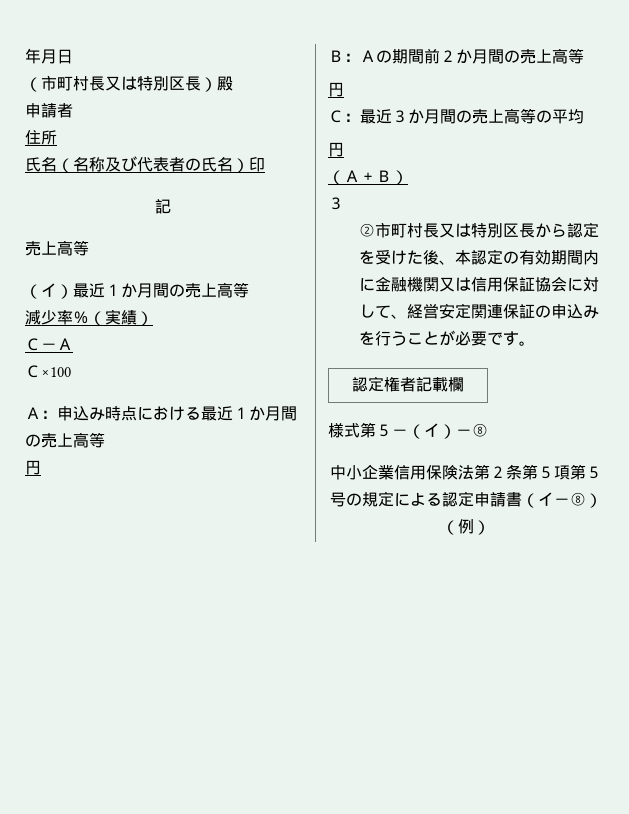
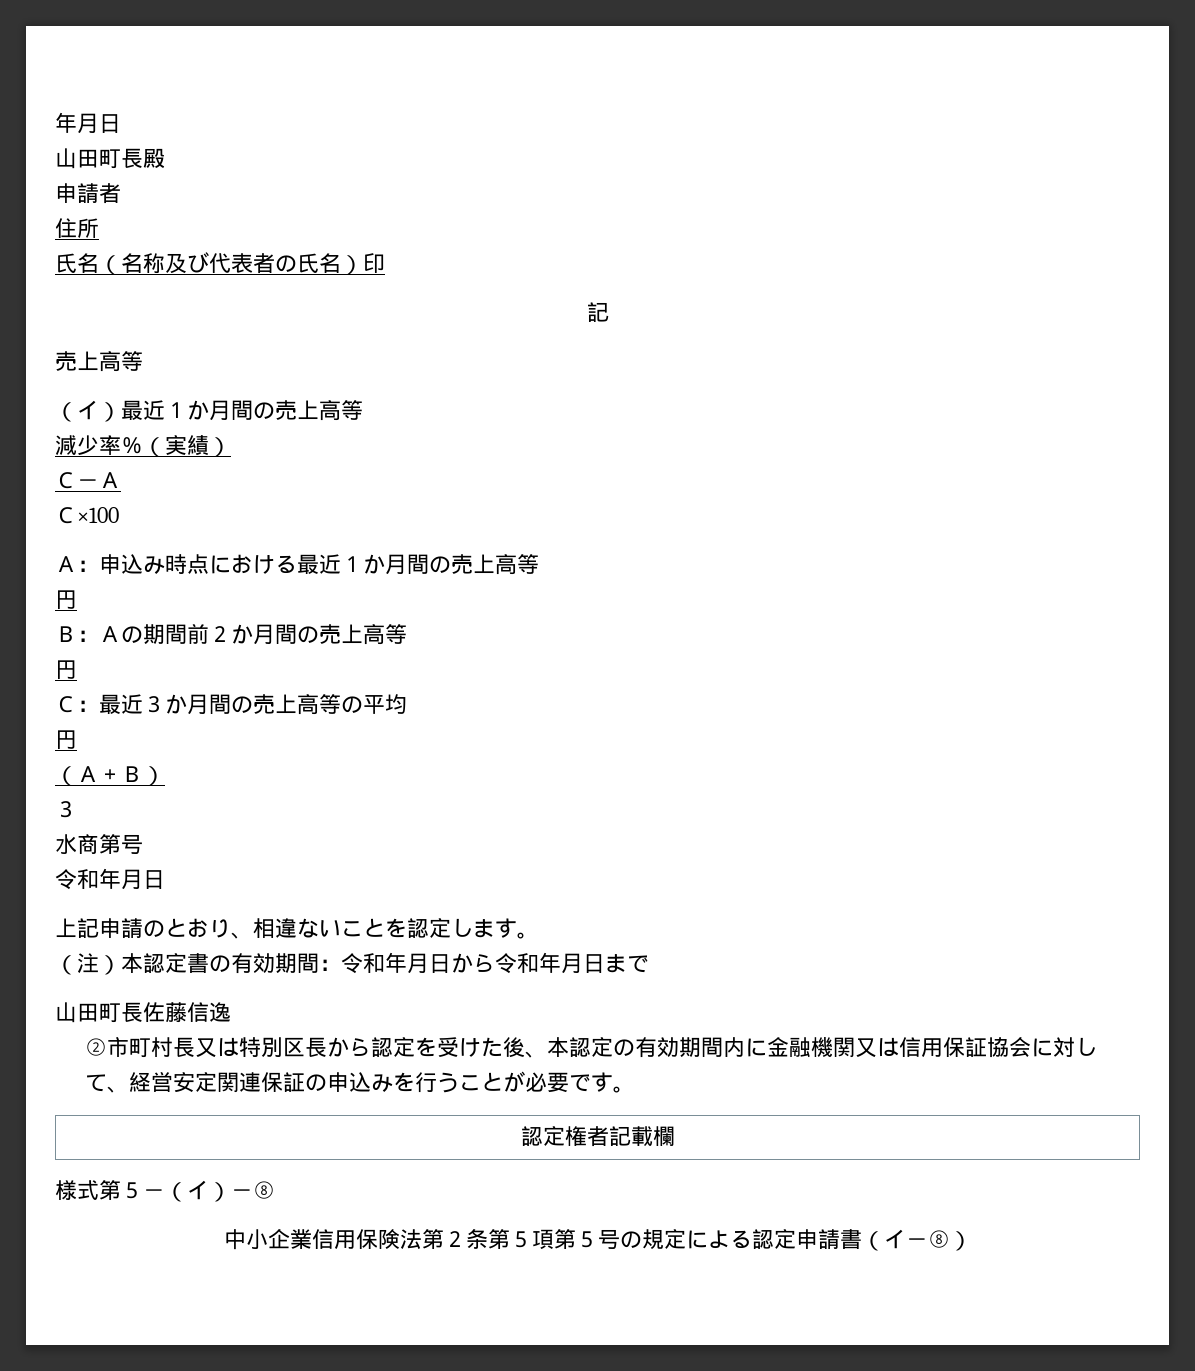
[25,48,73,64] [25,75,217,92] 年月日 // （市町村長又は特別区長） -> [55,112,121,134] [55,148,143,169] 年月日 // 山田町長
(344, 203) none -> [55,834,143,854] [55,868,165,890] [55,918,539,939] [55,952,649,975] [55,1002,231,1023] // 水商第号 // 令和年月日 // 上記申請のとおり、相違ないことを認定します。 // （注）本認定書の有効期間：令和年月日から令和年月日まで // 山田町長佐藤信逸
[442,519,490,535] （例） -> (972, 1241) none

